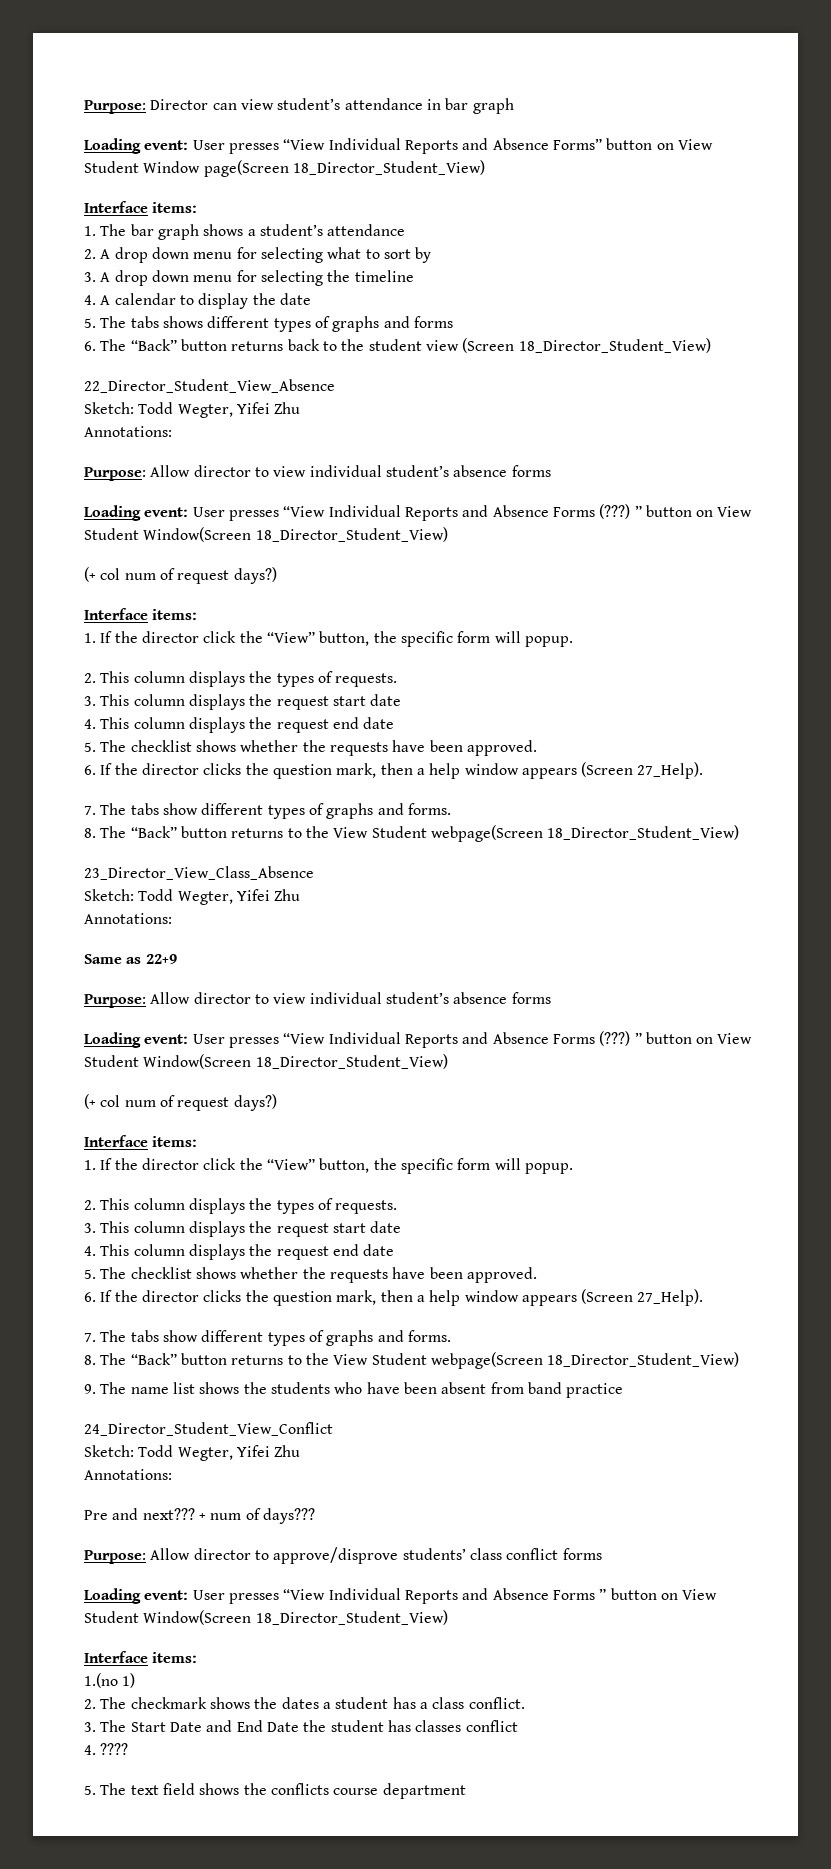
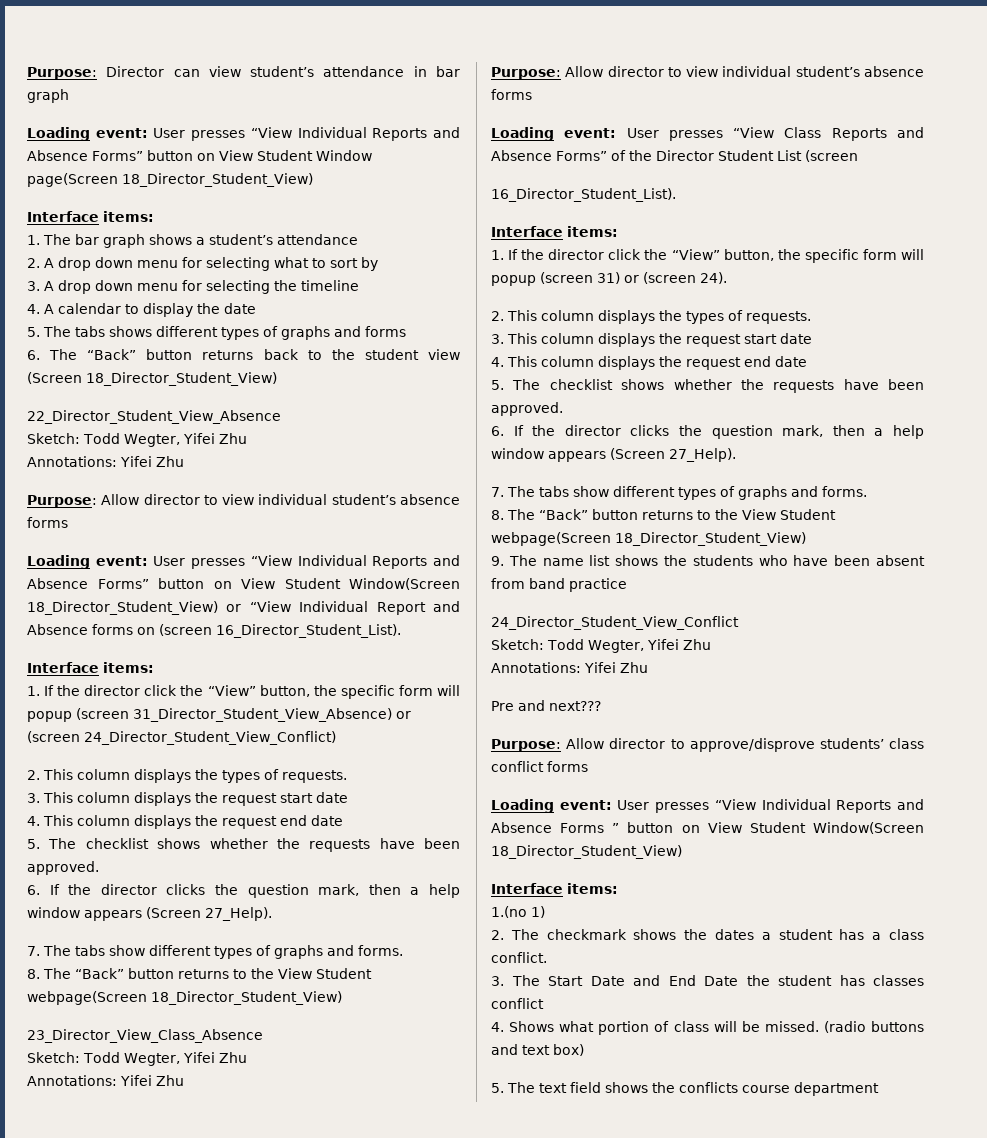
(172, 431) none -> [120,456,184,467] Yifei Zhu
[552,504,753,519] [84,527,448,542] [84,567,277,584] Forms (???) ” button on View Student Window(Screen 18_Director_Student_View) // (+ col num of request days?) -> [97,578,460,590] [27,601,460,615] [27,624,401,638] Forms” button on View Student Window(Screen 18_Director_Student_View) or “View Individual Report and Absence forms on (screen 16_Director_Student_List).
[524,636,573,647] popup. -> [27,708,411,722] [27,731,336,745] popup (screen 31_Director_Student_View_Absence) or (screen 24_Director_Student_View_Conflict)
[84,954,177,964] // Same as 22+9 -> [120,1075,184,1086] Yifei Zhu
[328,1031,753,1048] [84,1054,448,1069] [84,1094,277,1111] Individual Reports and Absence Forms (???) ” button on View Student Window(Screen 18_Director_Student_View) // (+ col num of request days?) -> [784,127,924,141] [491,150,858,162] [491,188,676,202] Class Reports and Absence Forms” of the Director Student List (screen // 16_Director_Student_List).
[524,1163,573,1174] popup. -> [491,272,727,286] popup (screen 31) or (screen 24).
(172, 1474) none -> [584,662,648,673] Yifei Zhu
[198,1508,315,1524] + num of days??? -> (601, 706) none
[100,1743,129,1755] ???? -> [509,1021,924,1035] [491,1044,584,1056] Shows what portion of class will be missed. (radio buttons and text box)

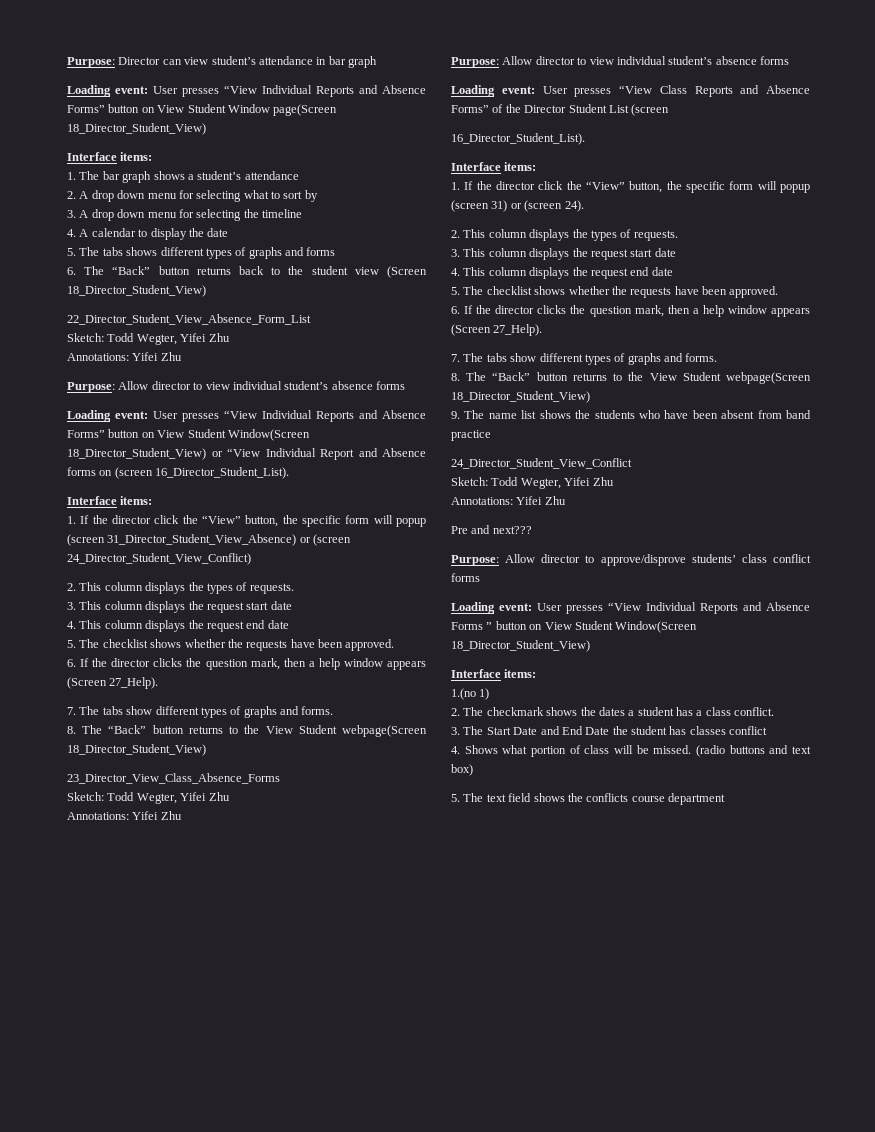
[27,410,281,424] 22_Director_Student_View_Absence -> [67,314,311,325] 22_Director_Student_View_Absence_Form_List
[27,1029,263,1043] 23_Director_View_Class_Absence -> [67,773,280,784] 23_Director_View_Class_Absence_Forms

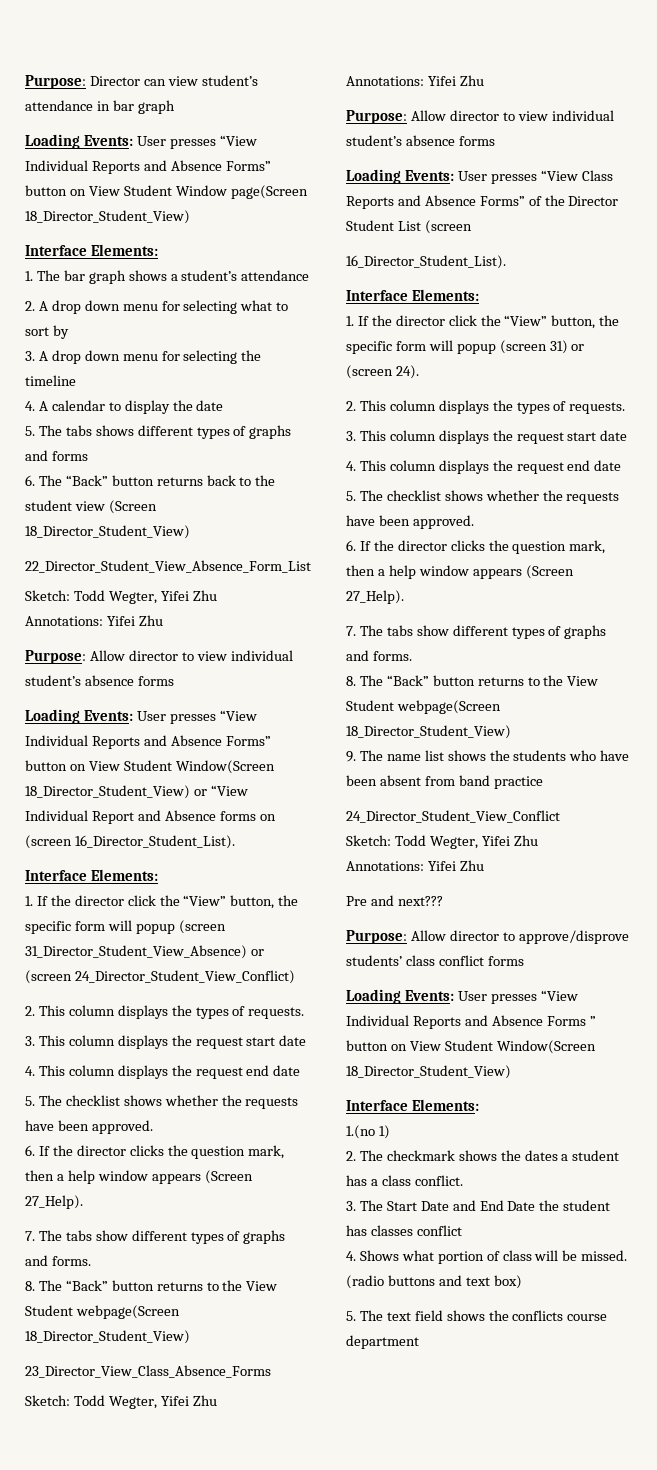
[115,86,148,94] event: -> [83,135,133,146] Events:
[120,152,153,161] items: -> [90,244,158,256] Elements:
[115,411,148,419] event: -> [83,710,133,721] Events:
[120,496,153,505] items: -> [90,869,158,881] Elements:
[501,86,535,94] event: -> [404,170,454,181] Events:
[504,162,537,171] items: -> [411,289,479,301] Elements:
[499,603,532,611] event: -> [404,990,454,1001] Events:
[504,669,537,678] items: -> [411,1099,479,1111] Elements:

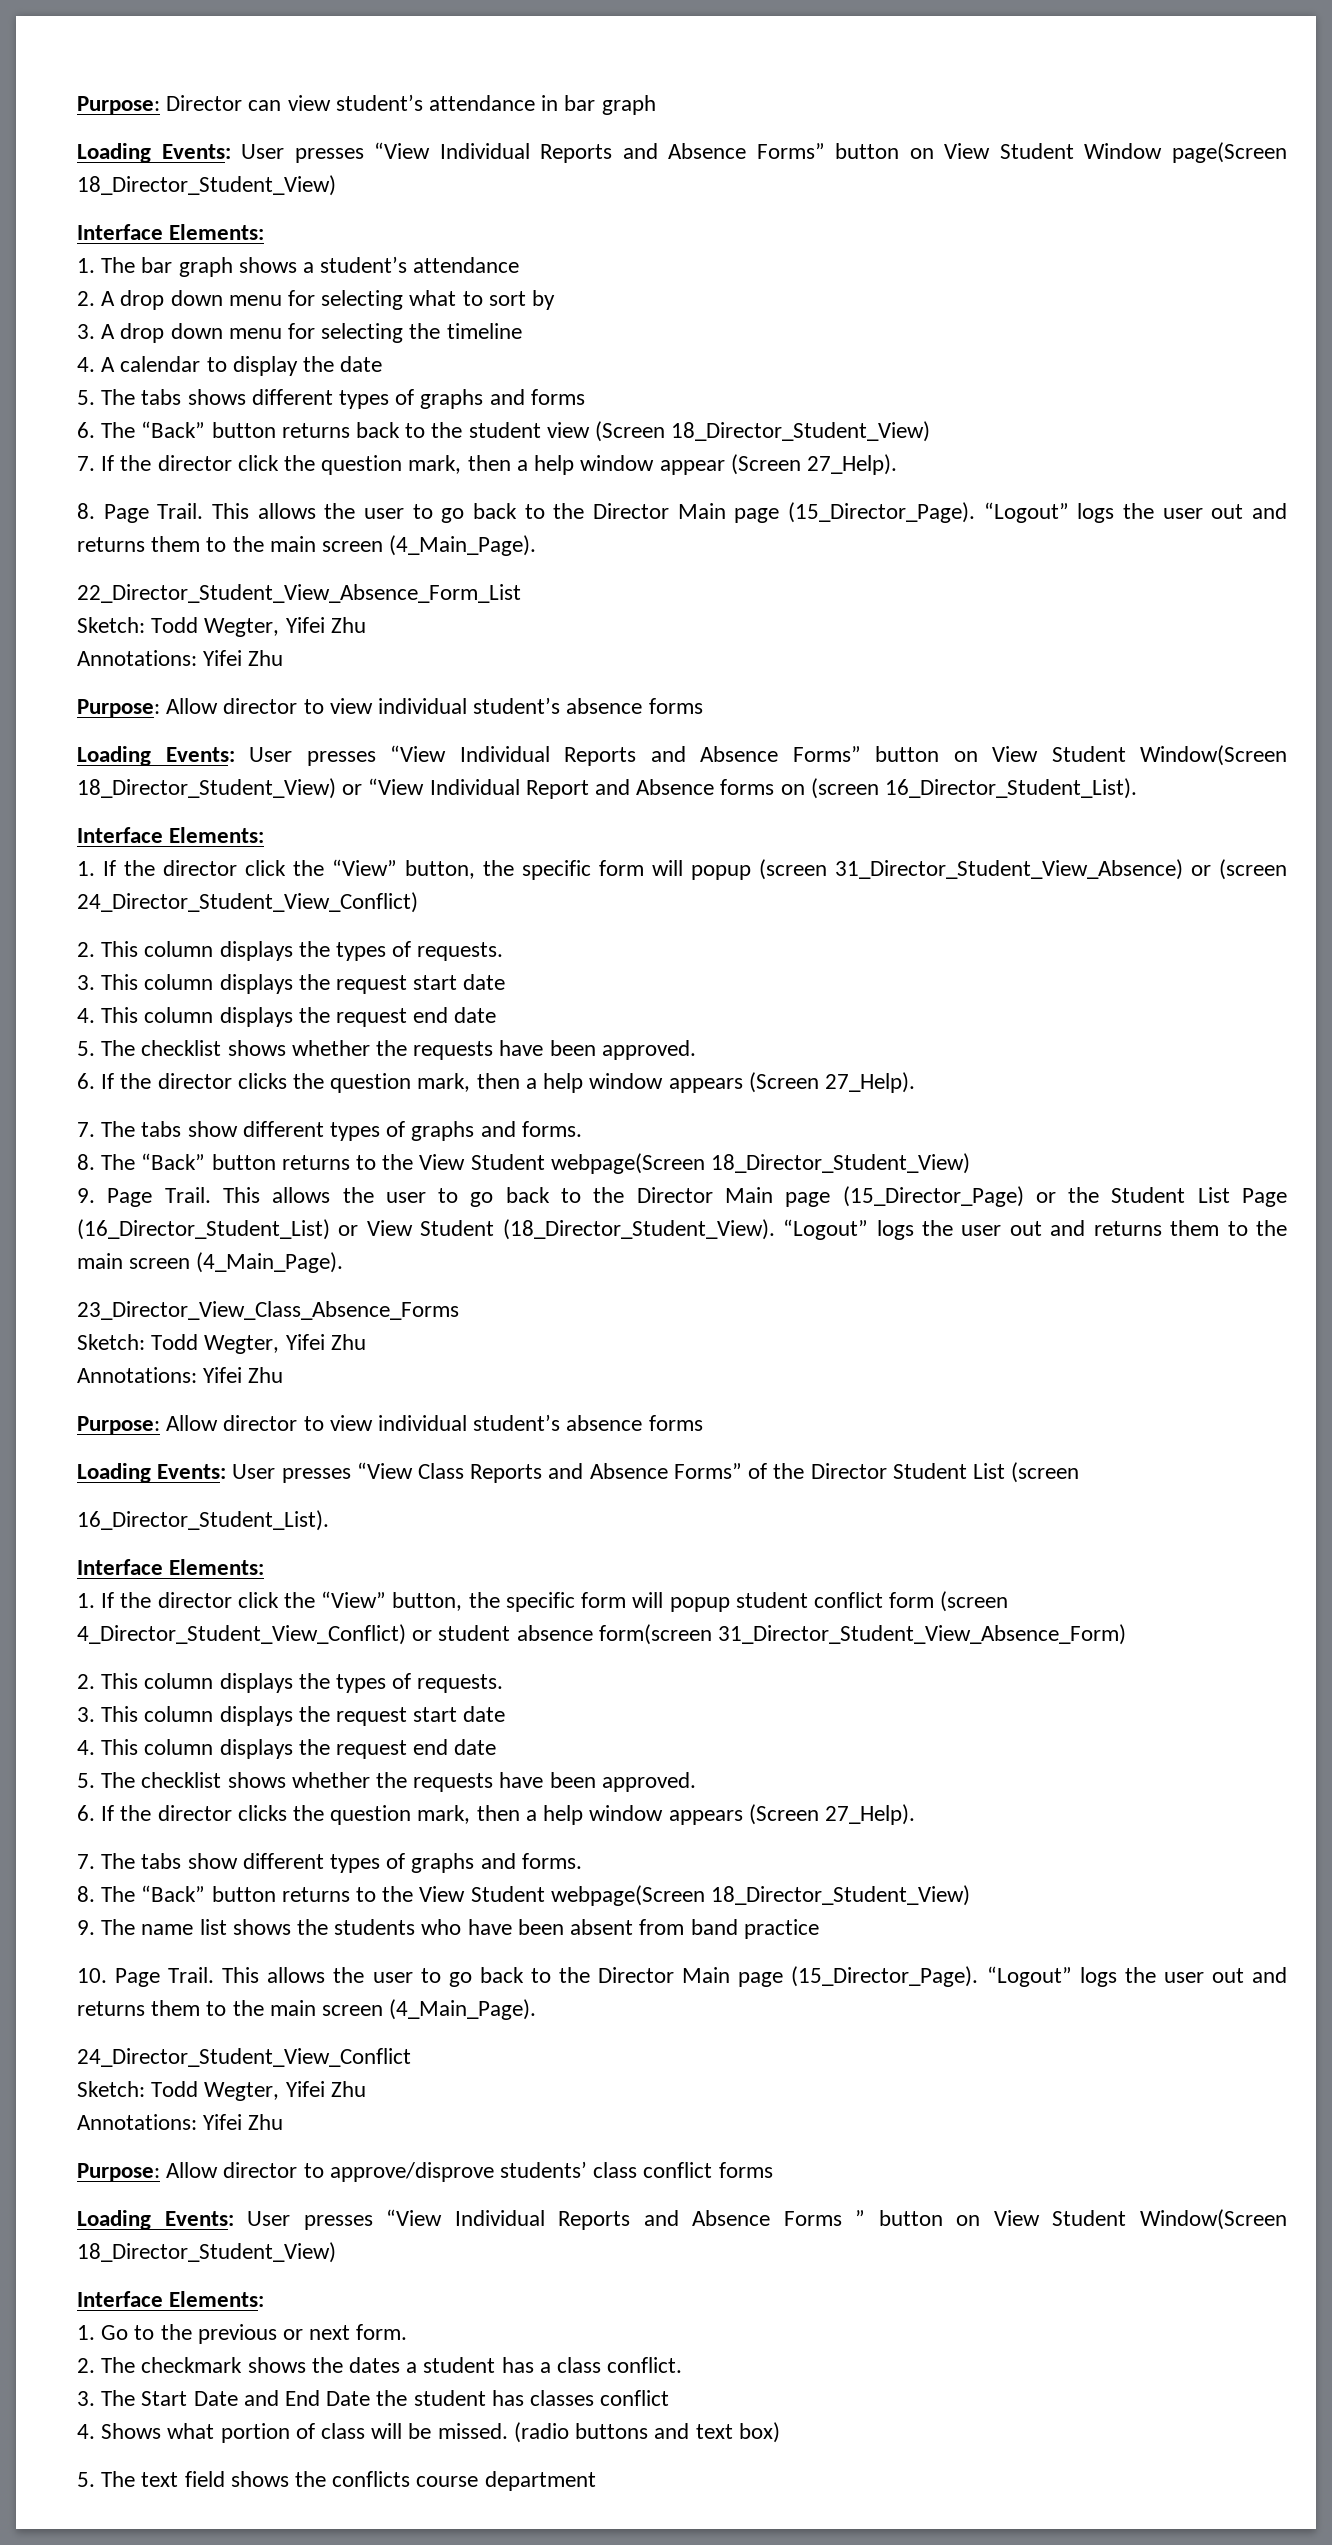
(190, 532) none -> [77,454,897,475] [77,502,1287,523] [77,535,537,556] // 7. If the director click the question mark, then a help window appear (Screen 27_Help). // 8. Page Trail. This allows the user to go back to the Director Main page (15_Director_Page). “Logout” logs the user out and returns them to the main screen (4_Main_Page).
(190, 1337) none -> [77,1186,1287,1207] [77,1219,1287,1240] [77,1252,344,1273] // 9. Page Trail. This allows the user to go back to the Director Main page (15_Director_Page) or the Student List Page (16_Director_Student_List) or View Student (18_Director_Student_View). “Logout” logs the user out and returns them to the main screen (4_Main_Page).
[499,340,585,354] [346,365,419,379] (screen 31) or (screen 24). -> [735,1591,1009,1612] [77,1624,1127,1645] student conflict form (screen 4_Director_Student_View_Conflict) or student absence form(screen 31_Director_Student_View_Absence_Form)
(543, 782) none -> [77,1966,1287,1987] [77,1999,537,2020] // 10. Page Trail. This allows the user to go back to the Director Main page (15_Director_Page). “Logout” logs the user out and returns them to the main screen (4_Main_Page).
[346,895,443,906] // Pre and next??? -> (284, 2122) none
[346,1125,390,1139] 1.(no 1) -> [77,2324,408,2344] 1. Go to the previous or next form.

